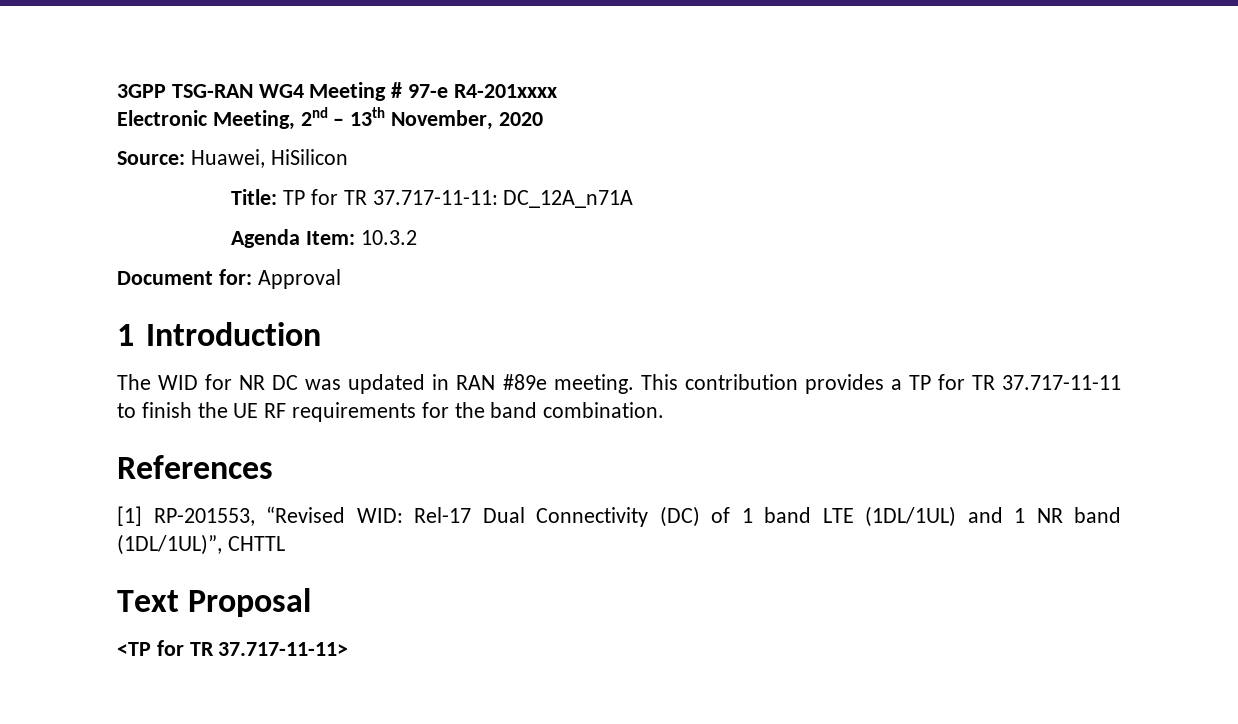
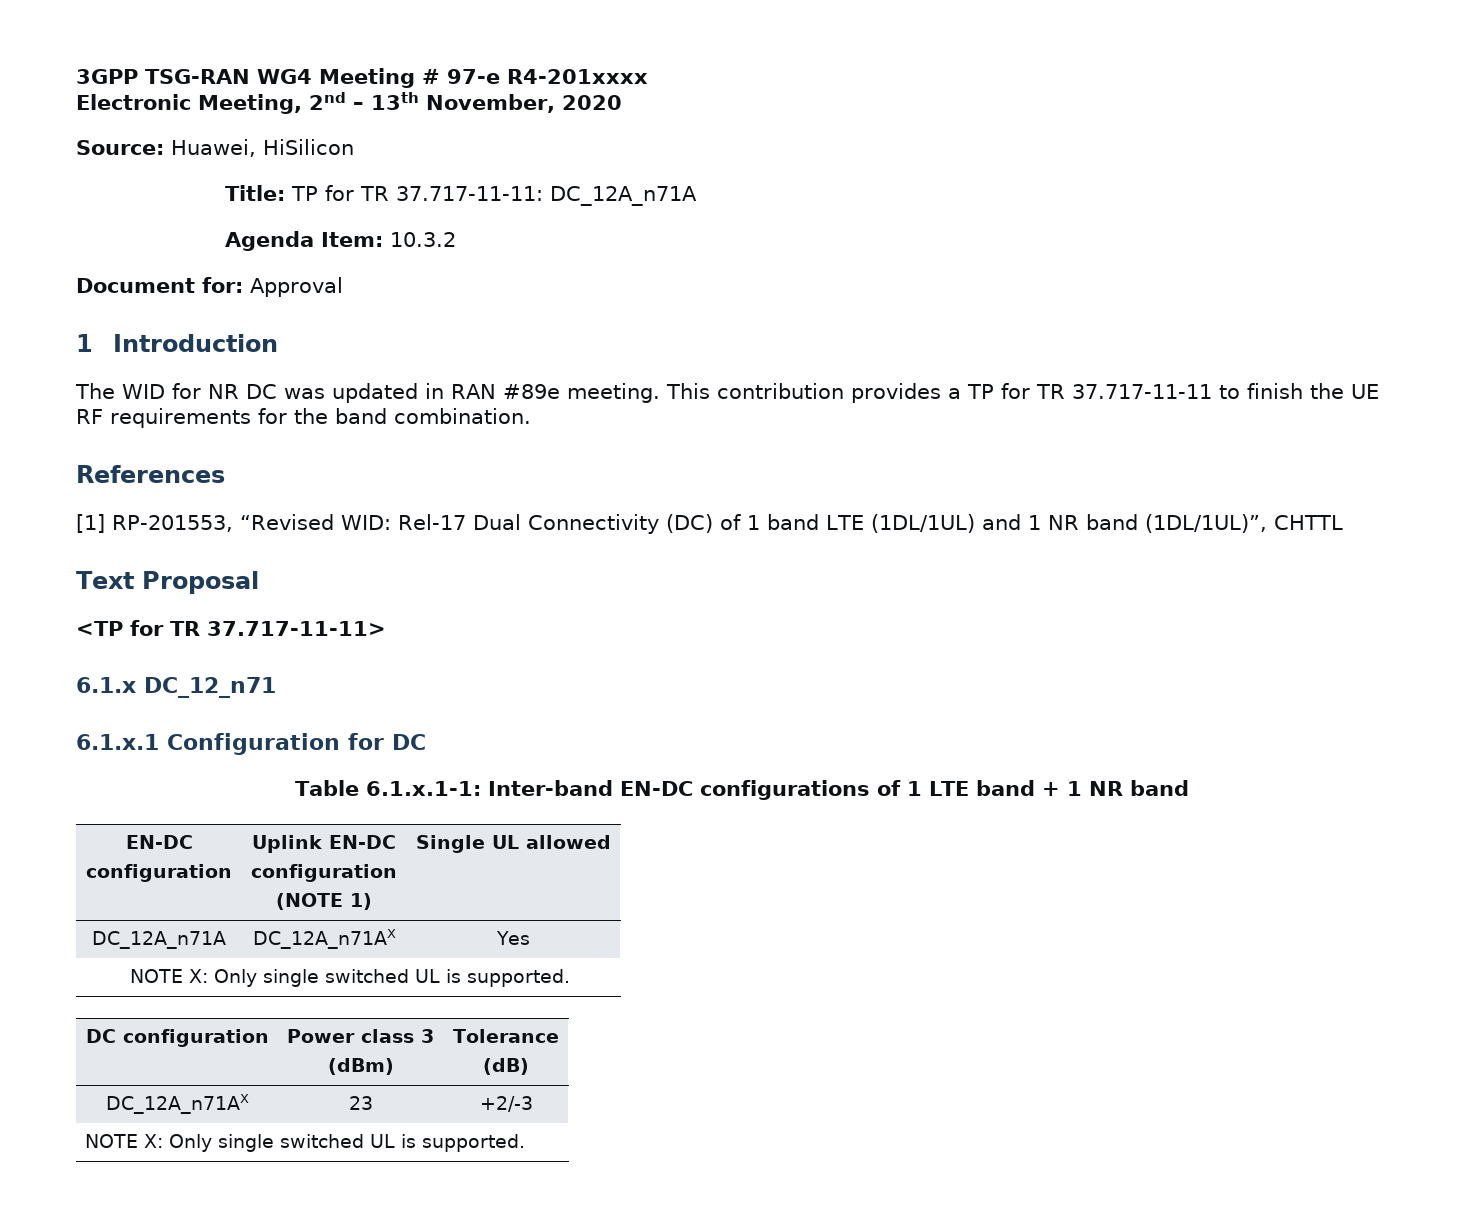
(349, 649) none -> [76,677,276,698] [76,733,426,755] [294,780,1190,800] [125,835,193,849] [86,864,232,882] [252,835,396,853] [251,864,397,882] [276,893,372,910] [415,835,611,853] [92,931,226,949] [252,929,396,949] [495,931,531,945] [129,969,570,987] [85,1029,269,1047] [287,1029,434,1043] [327,1058,394,1075] [453,1029,560,1043] [482,1058,529,1075] [105,1094,249,1114] [348,1096,373,1110] [479,1096,533,1112] [85,1134,526,1152] // 6.1.x DC_12_n71 // 6.1.x.1 Configuration for DC // Table 6.1.x.1-1: Inter-band EN-DC configurations of 1 LTE band + 1 NR band // EN-DC // configuration | Uplink EN-DC // configuration // (NOTE 1) | Single UL allowed // DC_12A_n71A | DC_12A_n71AX | Yes // NOTE X: Only single switched UL is supported. // DC configuration | Power class 3 // (dBm) | Tolerance // (dB) // DC_12A_n71AX | 23 | +2/-3 // NOTE X: Only single switched UL is supported.

